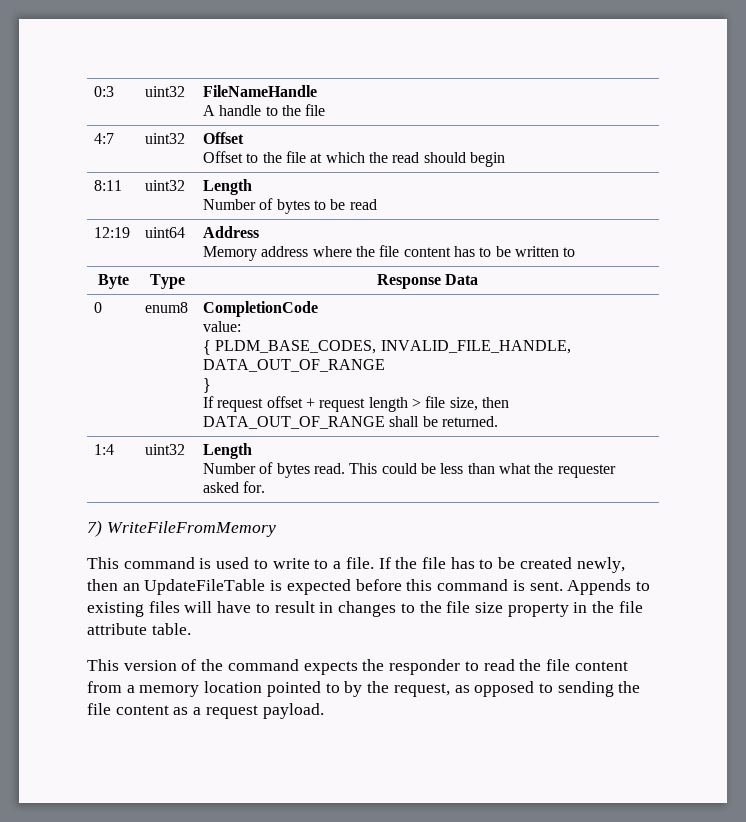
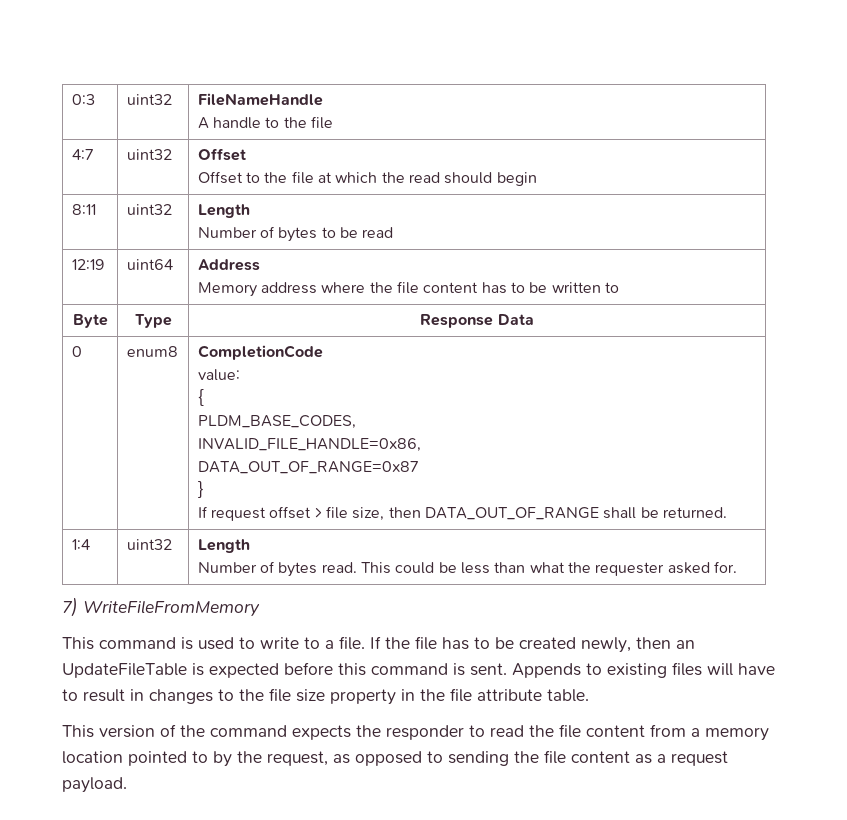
(212, 347) none -> (204, 397) //
[380,340,571,354] [203,359,386,372] INVALID_FILE_HANDLE, DATA_OUT_OF_RANGE -> [197,438,421,452] [197,461,419,474] // INVALID_FILE_HANDLE=0x86, // DATA_OUT_OF_RANGE=0x87
[306,397,408,412] + request length -> (312, 512) none

